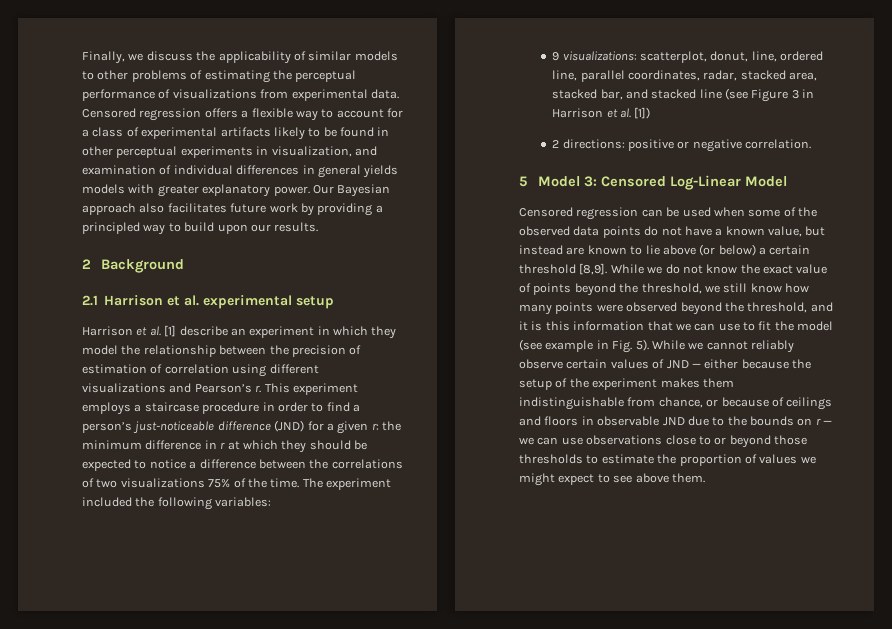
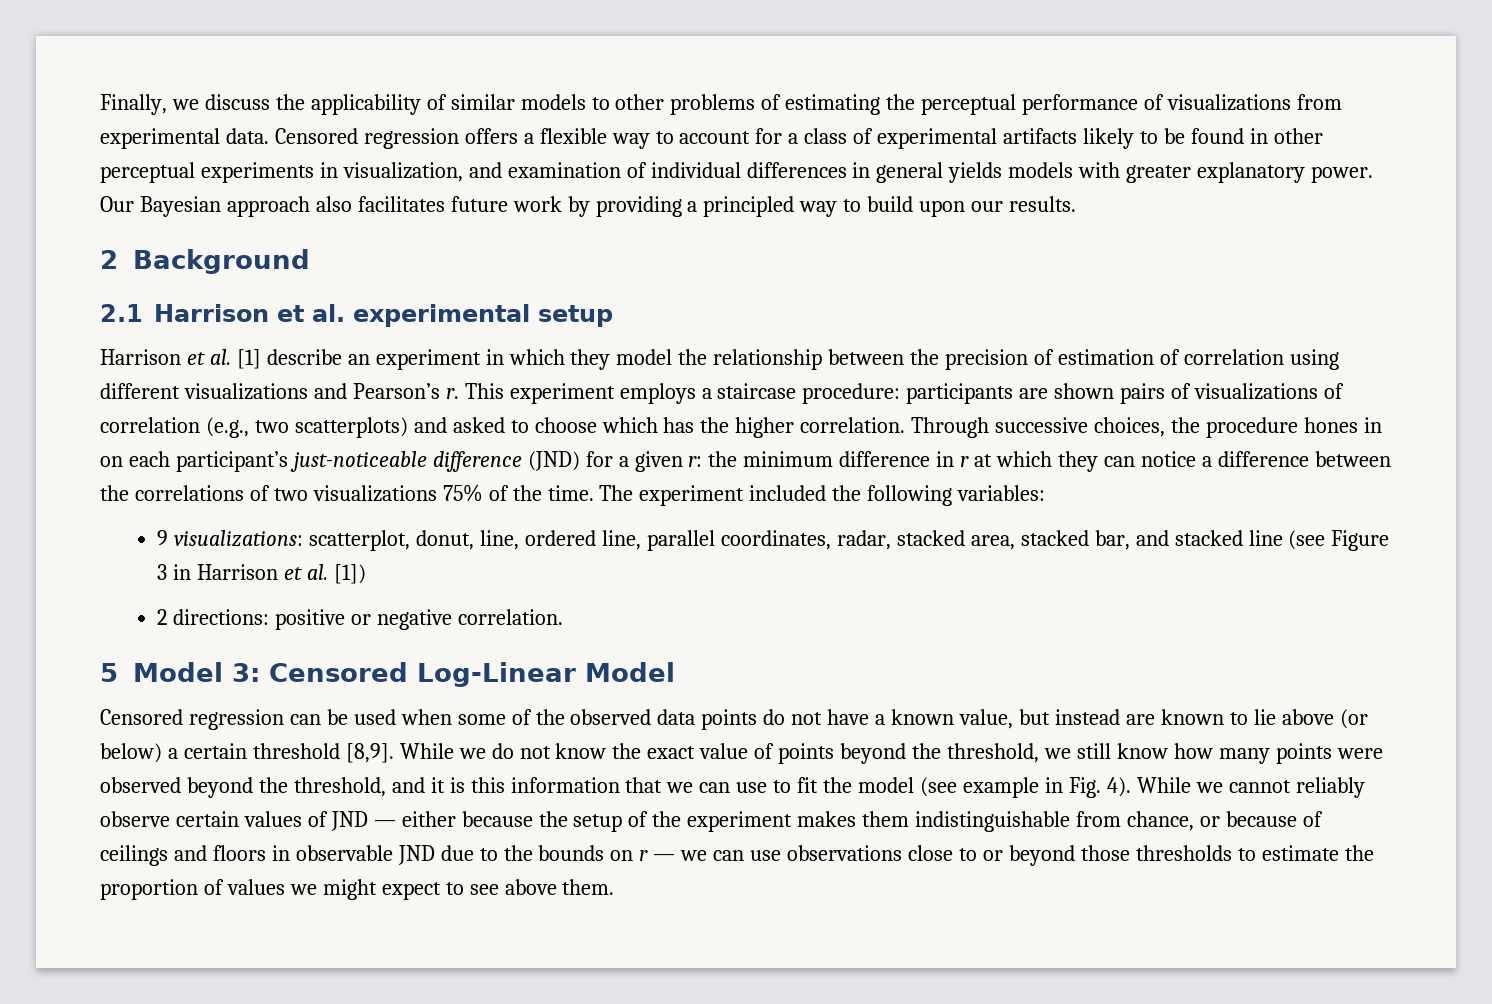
[202,402,360,414] [82,422,132,433] procedure in order to find a person’s -> [802,383,1344,404] [100,417,1382,438] [100,451,288,472] procedure: participants are shown pairs of visualizations of correlation (e.g., two scatterplots) and asked to choose which has the higher correlation. Through successive choices, the procedure hones in on each participant’s
[309,440,367,450] [82,459,147,471] should be expected to -> [1103,456,1135,467] can
[635,339,649,351] 5). -> [1106,777,1131,797] 4).

